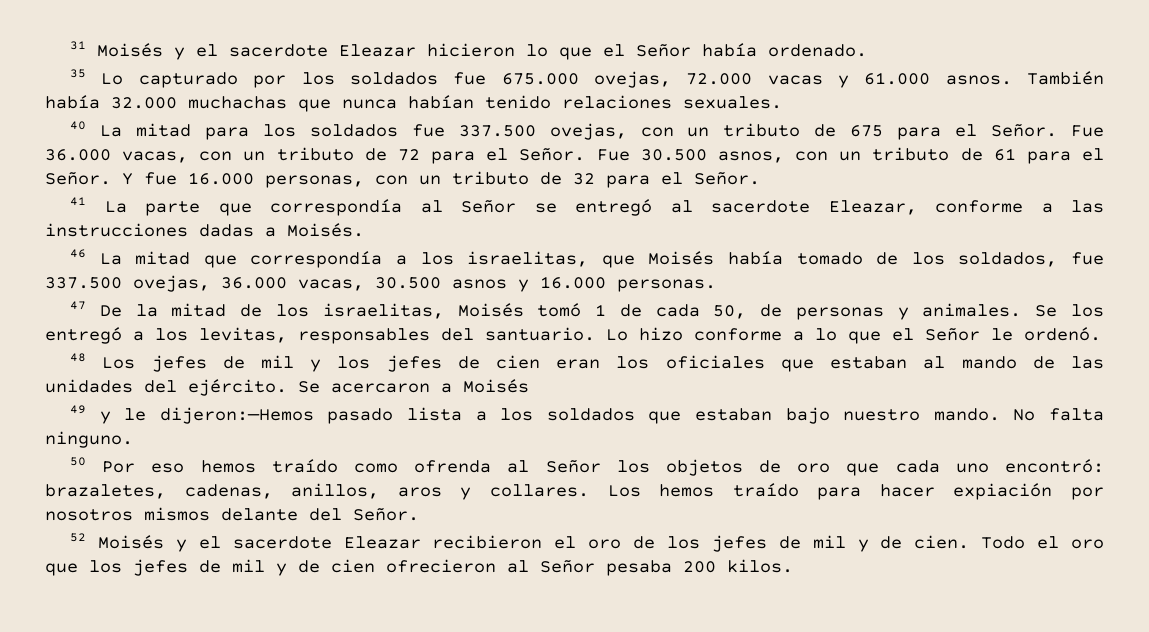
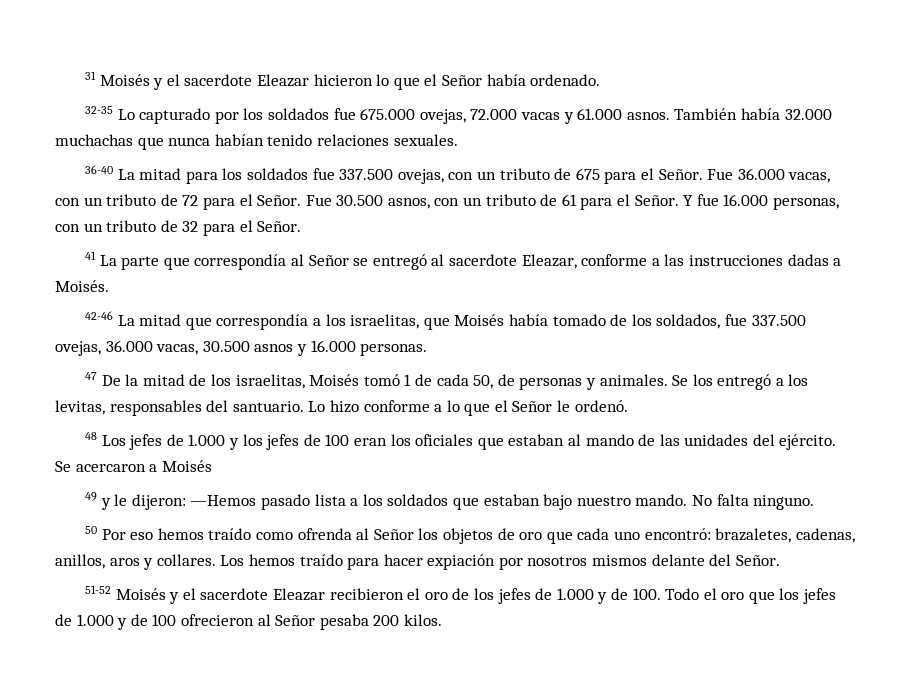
[70,69,87,78] 35 -> [85,106,114,114] 32-35
[70,121,87,130] 40 -> [85,165,114,174] 36-40
[70,249,87,258] 46 -> [85,311,114,320] 42-46
[260,355,294,369] mil -> [188,434,226,446] 1.000
[496,355,541,369] cien -> [325,434,350,446] 100
[159,407,314,424] dijeron:—Hemos -> [131,494,257,510] dijeron: —Hemos
[70,533,87,542] 52 -> [85,585,112,594] 51-52
[812,535,970,552] mil y de cien. -> [556,588,661,604] 1.000 y de 100.
[232,559,375,576] mil y de cien -> [76,614,177,630] 1.000 y de 100

